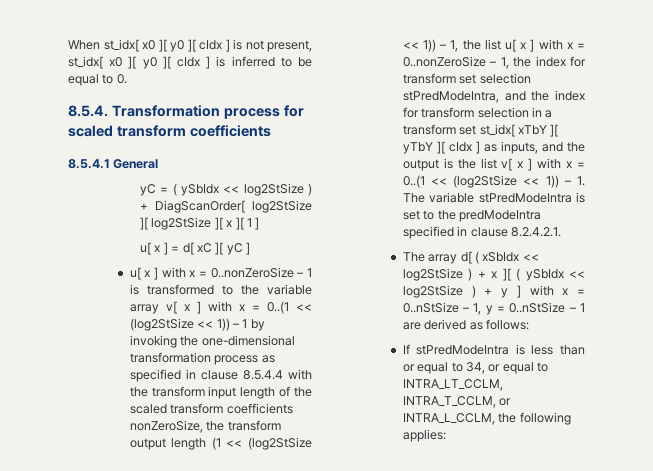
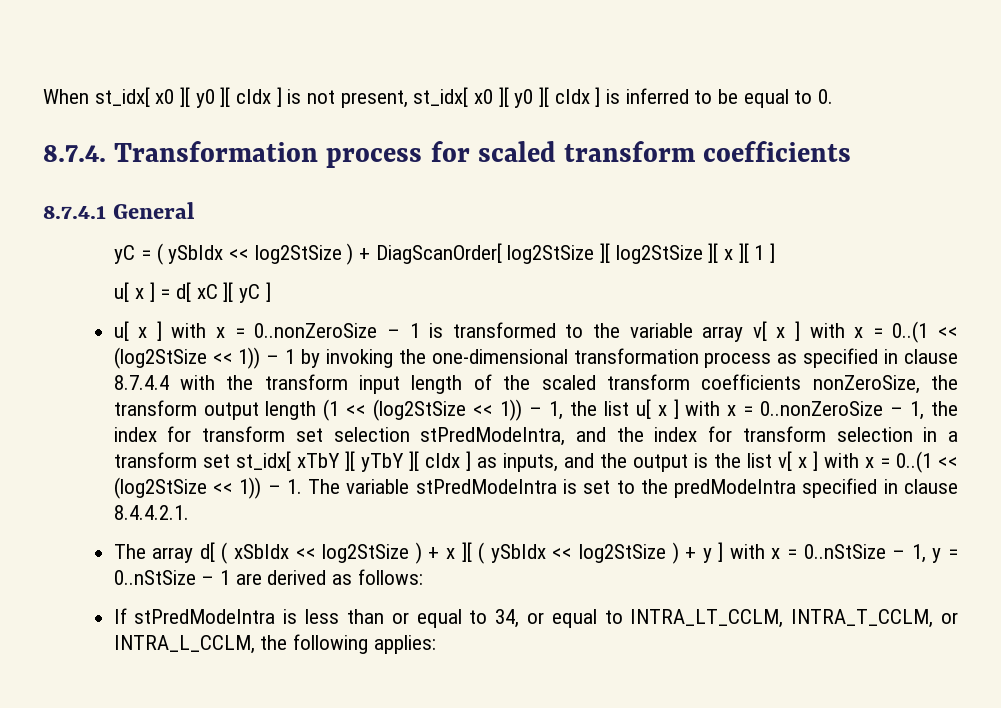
[68,105,108,117] 8.5.4. -> [43,145,106,162] 8.7.4.
[68,159,110,169] 8.5.4.1 -> [43,205,106,219] 8.7.4.1
[242,370,283,380] 8.5.4.4 -> [113,375,169,390] 8.7.4.4
[510,227,561,237] 8.2.4.2.1. -> [113,505,189,520] 8.4.4.2.1.

